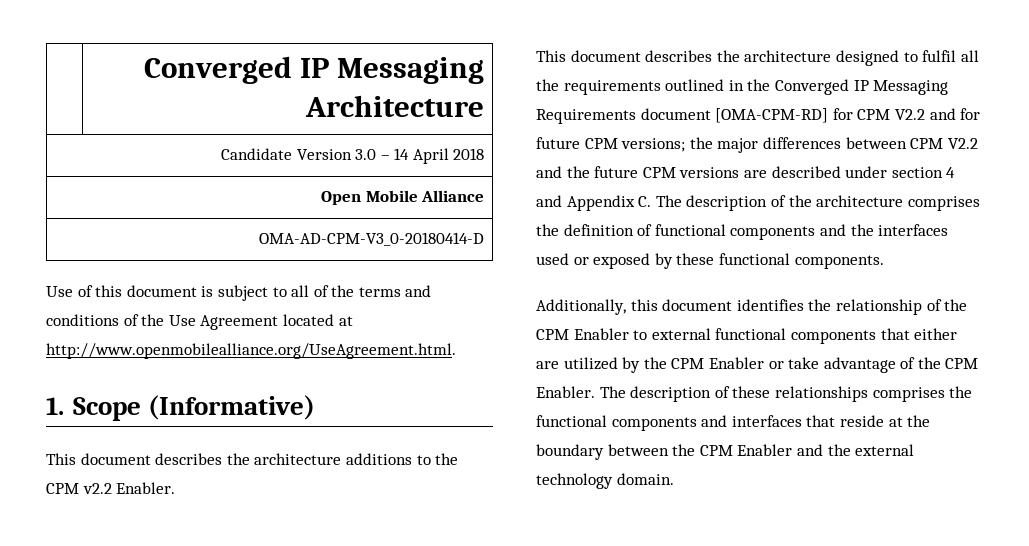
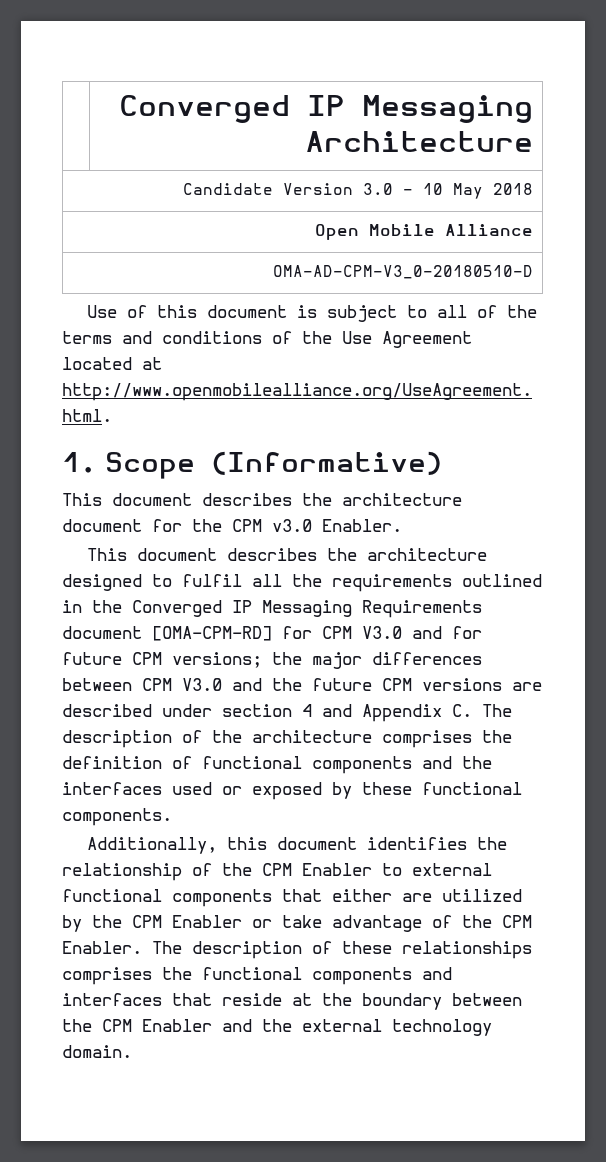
[394,148,449,164] 14 April -> [423,183,484,199] 10 May
[259,232,485,246] OMA-AD-CPM-V3_0-20180414-D -> [273,265,534,279] OMA-AD-CPM-V3_0-20180510-D
[345,453,459,465] [46,483,112,494] additions to the CPM v2.2 -> [62,519,312,532] document for the CPM v3.0
[894,109,925,120] V2.2 -> [362,626,402,639] V3.0
[947,138,978,149] V2.2 -> [182,678,222,691] V3.0

